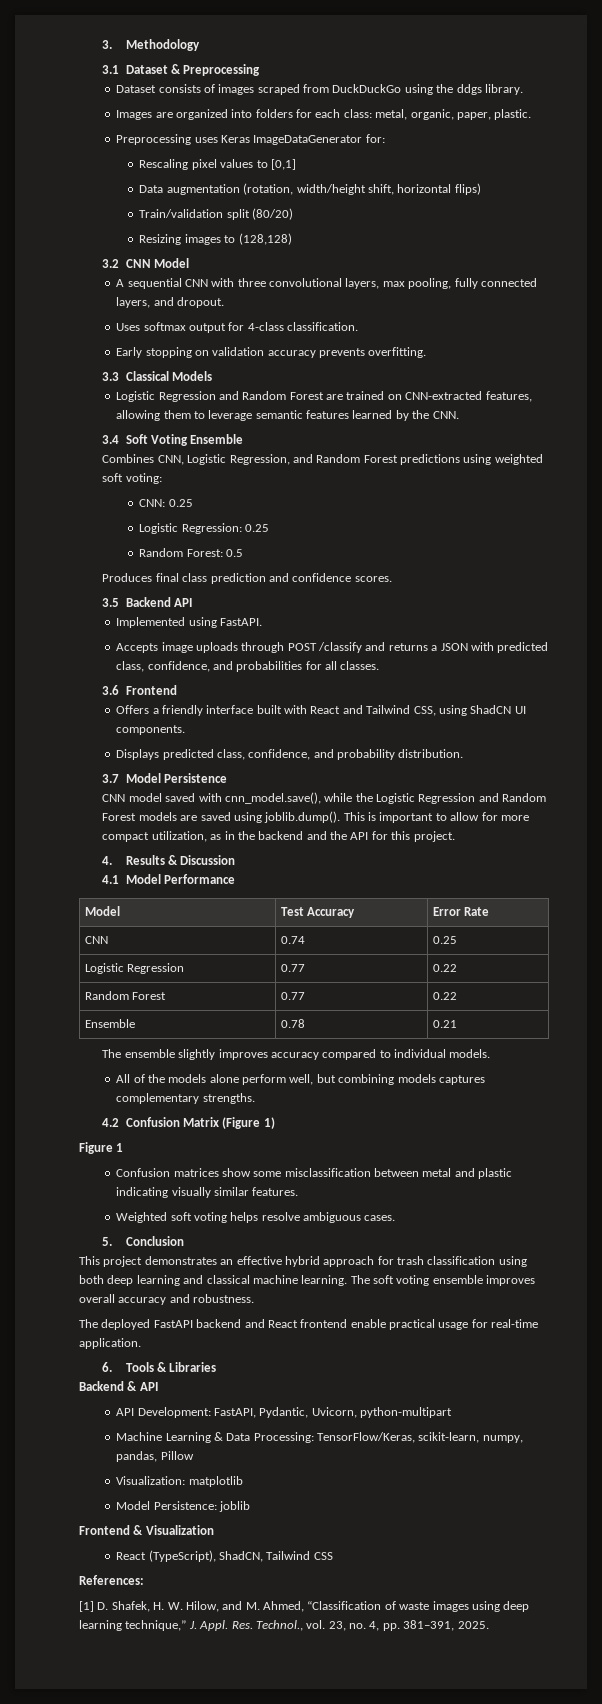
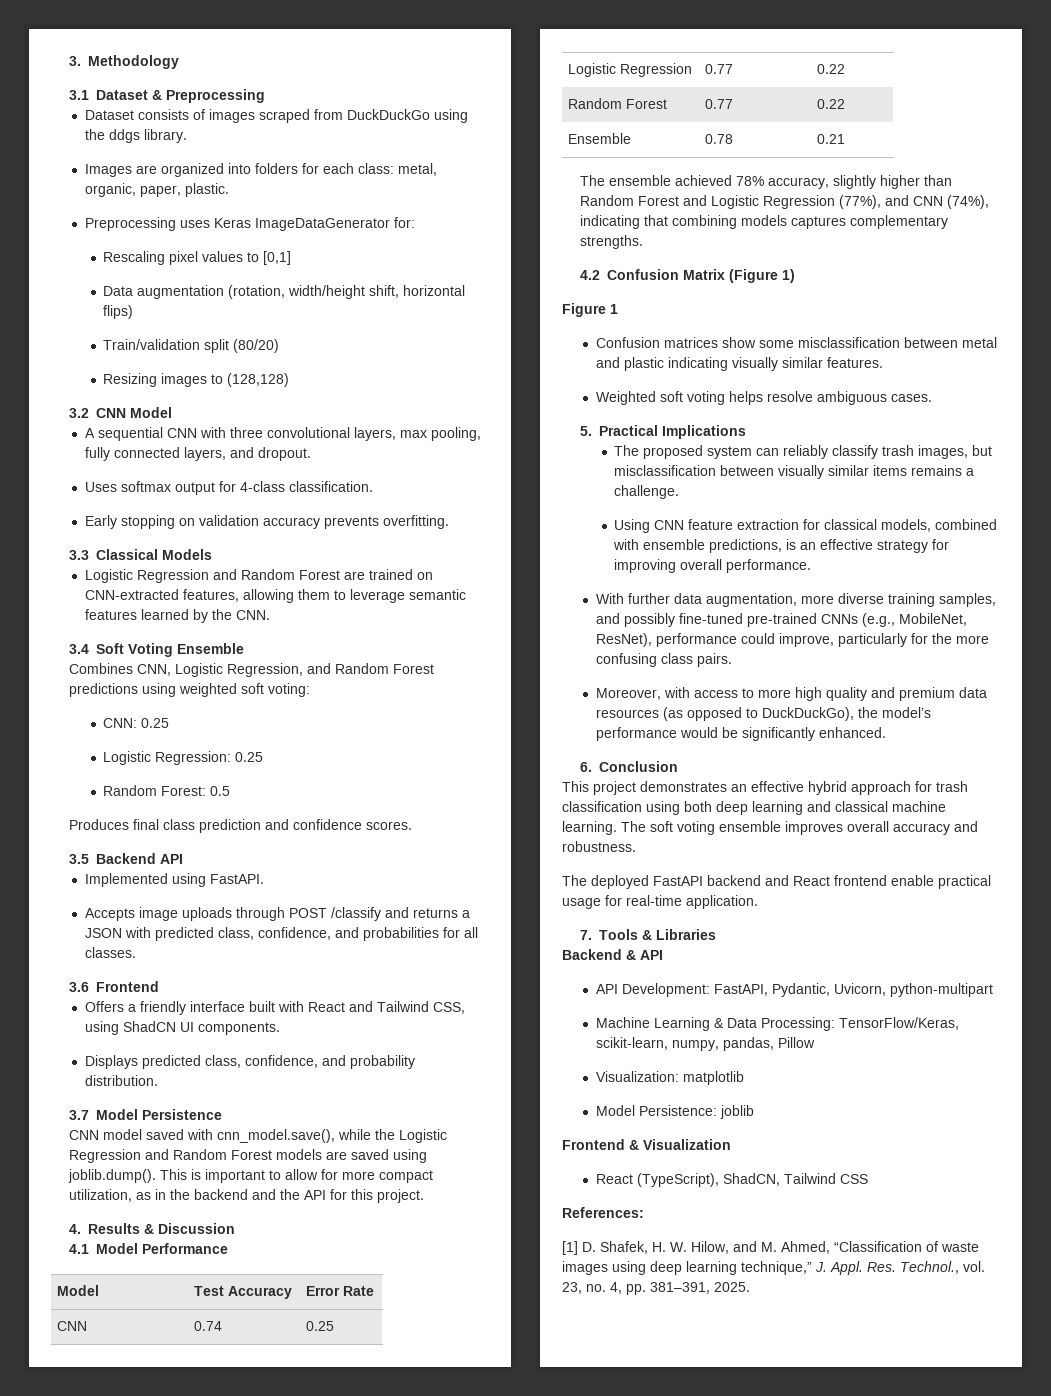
[178,1049,491,1060] [116,1074,336,1085] slightly improves accuracy compared to individual models. // All of the models alone perform well, but -> [675,175,953,189] [580,195,990,209] [580,215,669,229] achieved 78% accuracy, slightly higher than Random Forest and Logistic Regression (77%), and CNN (74%), indicating that
(113, 1241) none -> [599,425,747,439] [614,445,993,459] [614,465,975,479] [614,485,680,499] [614,519,998,533] [613,539,950,553] [614,559,812,573] [595,593,996,607] [595,613,967,627] [595,633,989,647] [595,653,732,667] [595,687,987,701] [595,707,931,721] [595,727,886,741] [580,762,593,772] Practical Implications // The proposed system can reliably classify trash images, but misclassification between visually similar items remains a challenge. // Using CNN feature extraction for classical models, combined with ensemble predictions, is an effective strategy for improving overall performance. // With further data augmentation, more diverse training samples, and possibly fine-tuned pre-trained CNNs (e.g., MobileNet, ResNet), performance could improve, particularly for the more confusing class pairs. // Moreover, with access to more high quality and premium data resources (as opposed to DuckDuckGo), the model’s performance would be significantly enhanced. // 6.
[102,1362,113,1372] 6. -> [580,930,593,940] 7.

